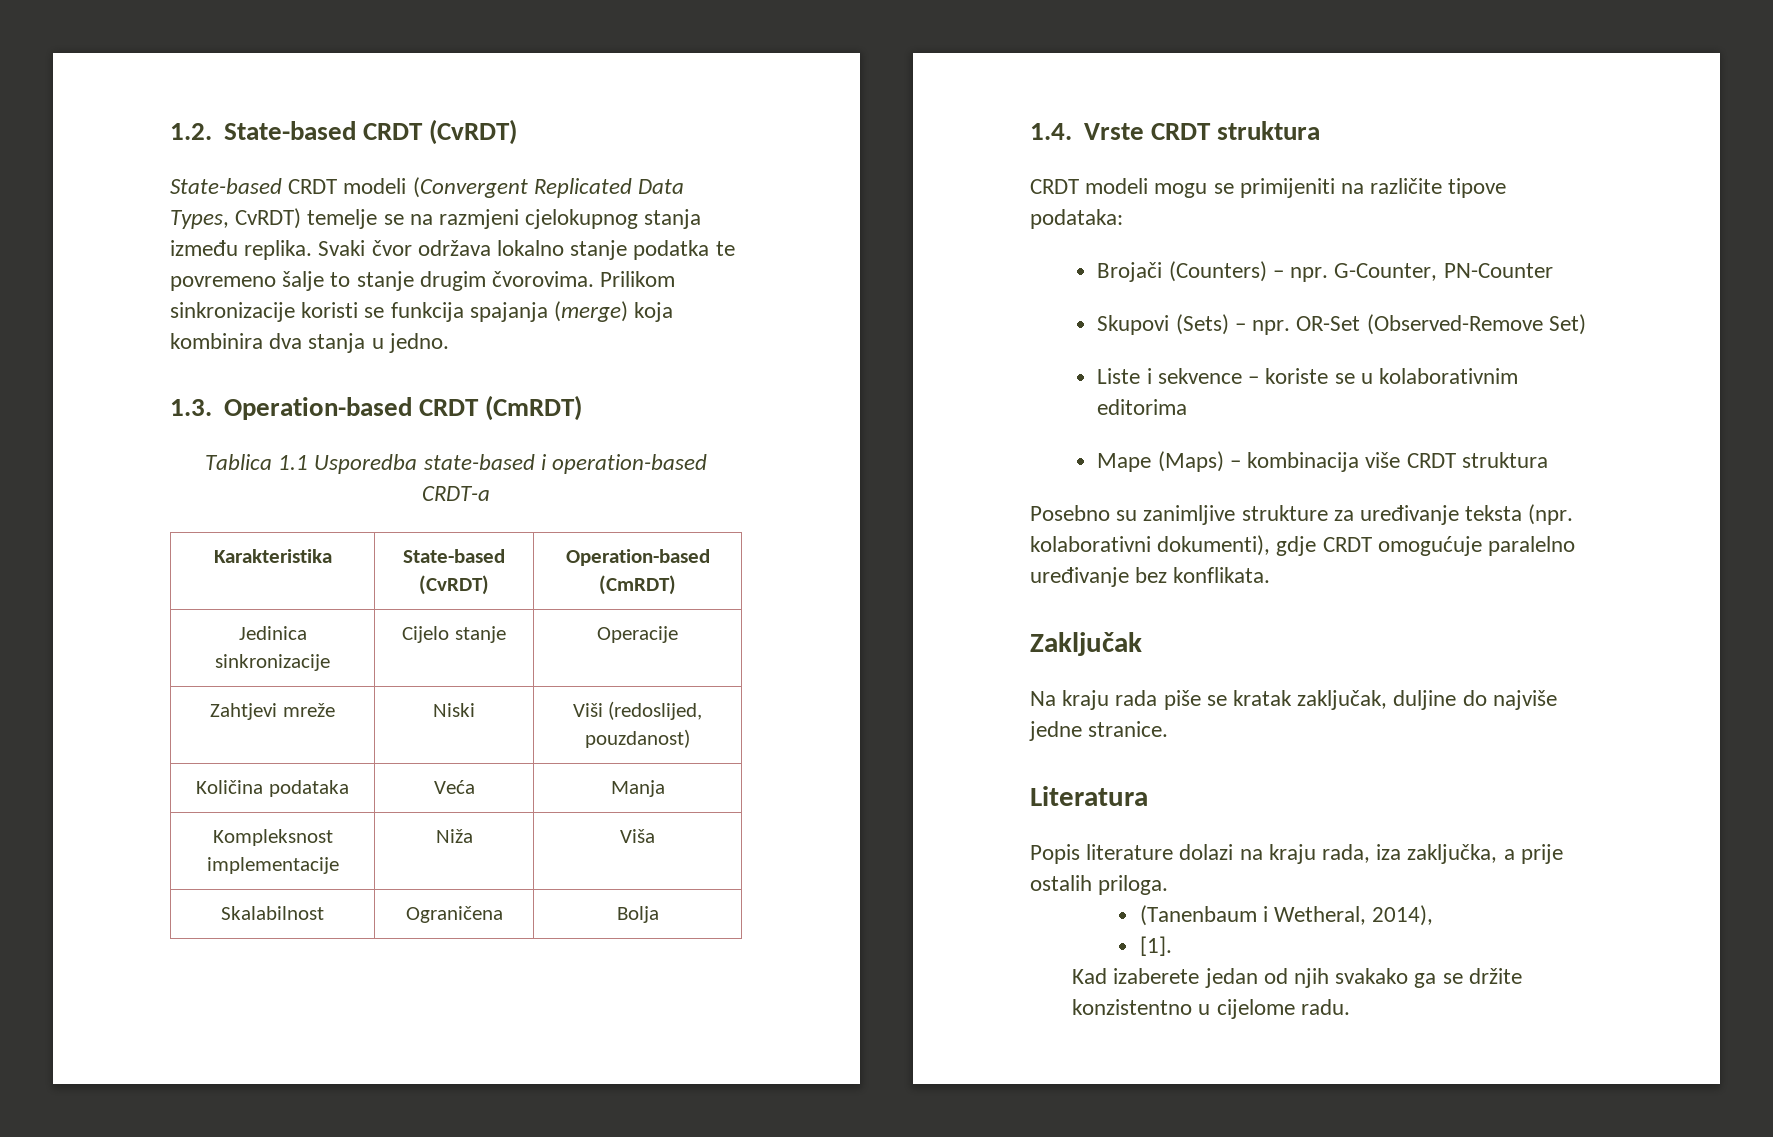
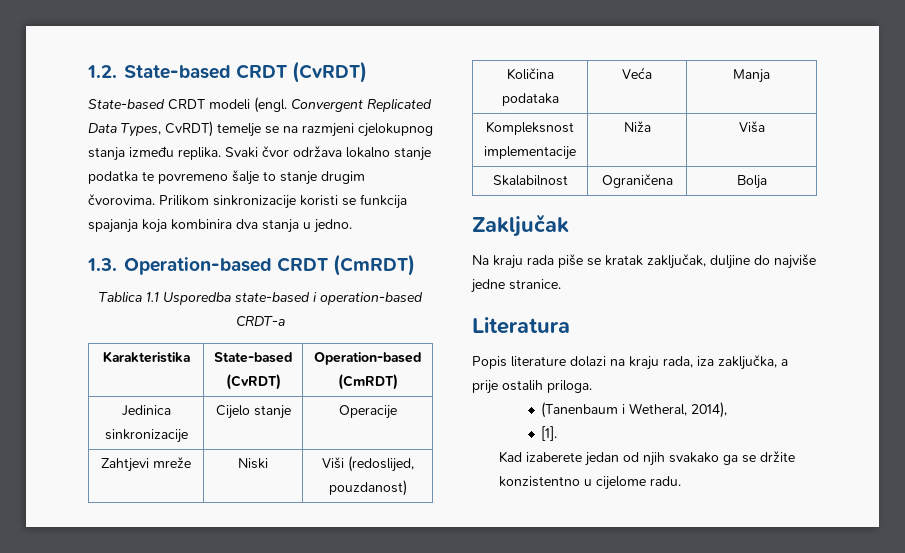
[412,177,528,198] (Convergent -> [254,97,363,113] (engl. Convergent
[554,301,629,322] (merge) -> (138, 226) none
[1030,121,1321,140] [1030,178,1507,198] [1030,209,1123,229] [1097,261,1553,282] [1097,314,1586,335] [1097,368,1518,384] [1097,399,1188,415] [1097,451,1548,472] [1030,504,1574,525] [1030,535,1576,556] [1030,567,1271,587] // 1.4. Vrste CRDT struktura // CRDT modeli mogu se primijeniti na različite tipove podataka: // Brojači (Counters) – npr. G-Counter, PN-Counter // Skupovi (Sets) – npr. OR-Set (Observed-Remove Set) // Liste i sekvence – koriste se u kolaborativnim editorima // Mape (Maps) – kombinacija više CRDT struktura // Posebno su zanimljive strukture za uređivanje teksta (npr. kolaborativni dokumenti), gdje CRDT omogućuje paralelno uređivanje bez konflikata. -> (767, 182) none

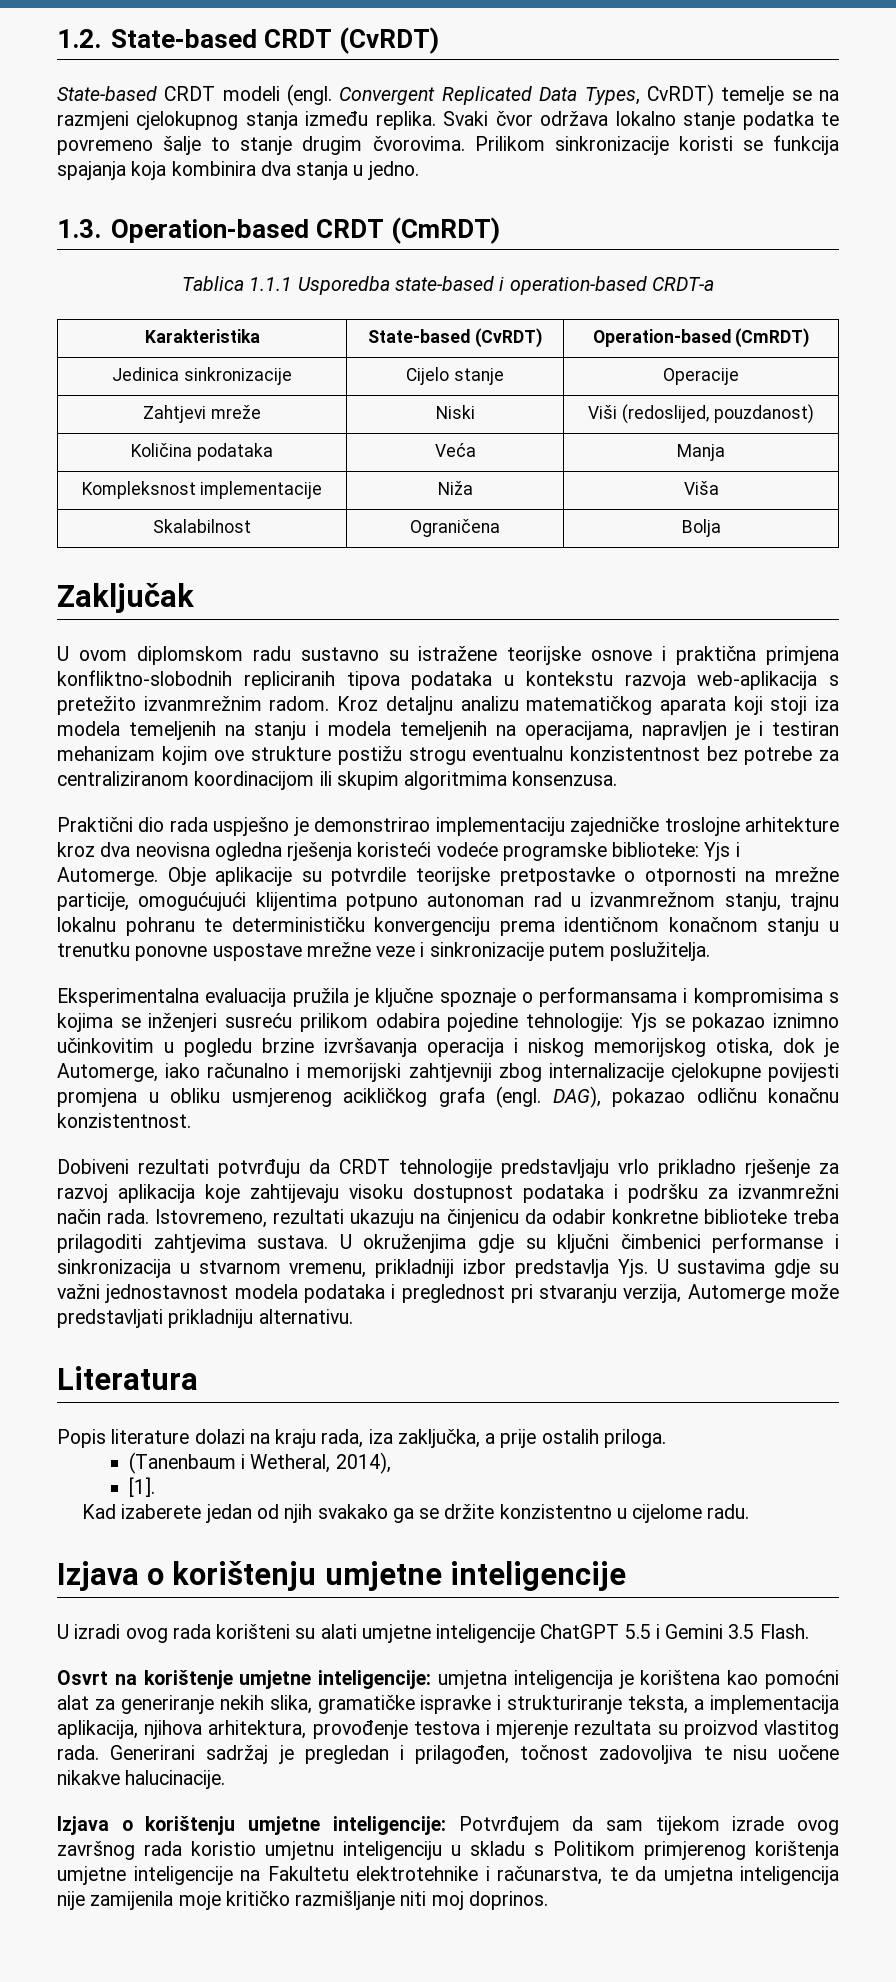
[146,292,159,302] 1.1 -> [249,277,293,291] 1.1.1
[472,254,816,269] [471,279,561,293] Na kraju rada piše se kratak zaključak, duljine do najviše jedne stranice. -> [57,646,839,665] [57,670,839,690] [57,696,840,715] [57,721,839,740] [57,746,840,765] [57,771,618,790] [57,817,839,836] [57,842,740,861] [57,867,840,886] [57,892,840,911] [57,917,839,936] [57,942,711,961] [57,987,839,1007] [57,1013,840,1032] [57,1038,839,1057] [57,1063,839,1082] [57,1086,839,1108] [57,1113,191,1128] [57,1159,839,1178] [57,1184,839,1203] [57,1209,840,1228] [57,1233,840,1253] [57,1259,840,1278] [57,1284,839,1303] [57,1309,353,1328] U ovom diplomskom radu sustavno su istražene teorijske osnove i praktična primjena konfliktno-slobodnih repliciranih tipova podataka u kontekstu razvoja web-aplikacija s pretežito izvanmrežnim radom. Kroz detaljnu analizu matematičkog aparata koji stoji iza modela temeljenih na stanju i modela temeljenih na operacijama, napravljen je i testiran mehanizam kojim ove strukture postižu strogu eventualnu konzistentnost bez potrebe za centraliziranom koordinacijom ili skupim algoritmima konsenzusa. // Praktični dio rada uspješno je demonstrirao implementaciju zajedničke troslojne arhitekture kroz dva neovisna ogledna rješenja koristeći vodeće programske biblioteke: Yjs i Automerge. Obje aplikacije su potvrdile teorijske pretpostavke o otpornosti na mrežne particije, omogućujući klijentima potpuno autonoman rad u izvanmrežnom stanju, trajnu lokalnu pohranu te determinističku konvergenciju prema identičnom konačnom stanju u trenutku ponovne uspostave mrežne veze i sinkronizacije putem poslužitelja. // Eksperimentalna evaluacija pružila je ključne spoznaje o performansama i kompromisima s kojima se inženjeri susreću prilikom odabira pojedine tehnologije: Yjs se pokazao iznimno učinkovitim u pogledu brzine izvršavanja operacija i niskog memorijskog otiska, dok je Automerge, iako računalno i memorijski zahtjevniji zbog internalizacije cjelokupne povijesti promjena u obliku usmjerenog acikličkog grafa (engl. DAG), pokazao odličnu konačnu konzistentnost. // Dobiveni rezultati potvrđuju da CRDT tehnologije predstavljaju vrlo prikladno rješenje za razvoj aplikacija koje zahtijevaju visoku dostupnost podataka i podršku za izvanmrežni način rada. Istovremeno, rezultati ukazuju na činjenicu da odabir konkretne biblioteke treba prilagoditi zahtjevima sustava. U okruženjima gdje su ključni čimbenici performanse i sinkronizacija u stvarnom vremenu, prikladniji izbor predstavlja Yjs. U sustavima gdje su važni jednostavnost modela podataka i preglednost pri stvaranju verzija, Automerge može predstavljati prikladniju alternativu.
(681, 481) none -> [57,1561,626,1591] [57,1624,809,1643] [57,1670,839,1689] [57,1695,839,1714] [57,1720,840,1739] [57,1745,840,1764] [57,1770,226,1789] [57,1816,840,1835] [57,1841,839,1860] [57,1866,839,1885] [57,1891,548,1910] // Izjava o korištenju umjetne inteligencije // U izradi ovog rada korišteni su alati umjetne inteligencije ChatGPT 5.5 i Gemini 3.5 Flash. // Osvrt na korištenje umjetne inteligencije: umjetna inteligencija je korištena kao pomoćni alat za generiranje nekih slika, gramatičke ispravke i strukturiranje teksta, a implementacija aplikacija, njihova arhitektura, provođenje testova i mjerenje rezultata su proizvod vlastitog rada. Generirani sadržaj je pregledan i prilagođen, točnost zadovoljiva te nisu uočene nikakve halucinacije. // Izjava o korištenju umjetne inteligencije: Potvrđujem da sam tijekom izrade ovog završnog rada koristio umjetnu inteligenciju u skladu s Politikom primjerenog korištenja umjetne inteligencije na Fakultetu elektrotehnike i računarstva, te da umjetna inteligencija nije zamijenila moje kritičko razmišljanje niti moj doprinos.

